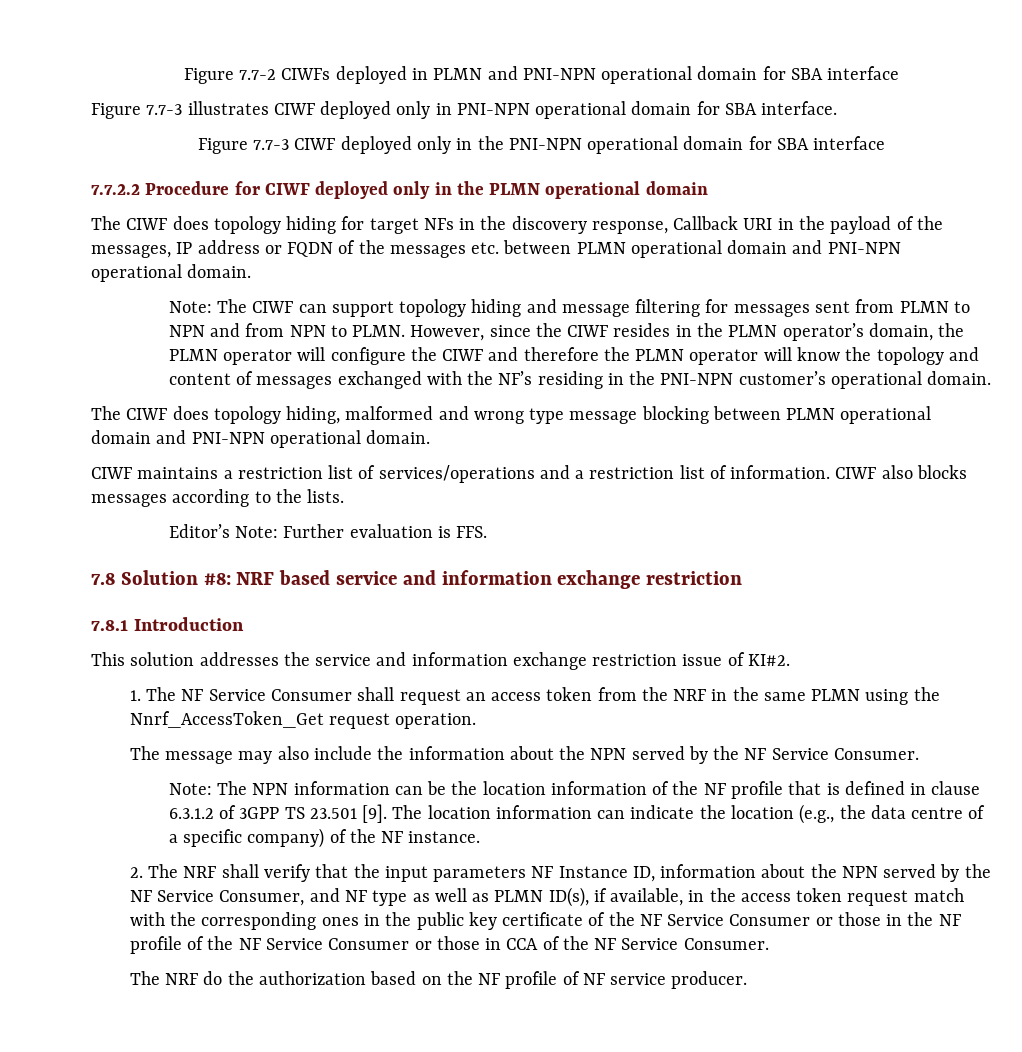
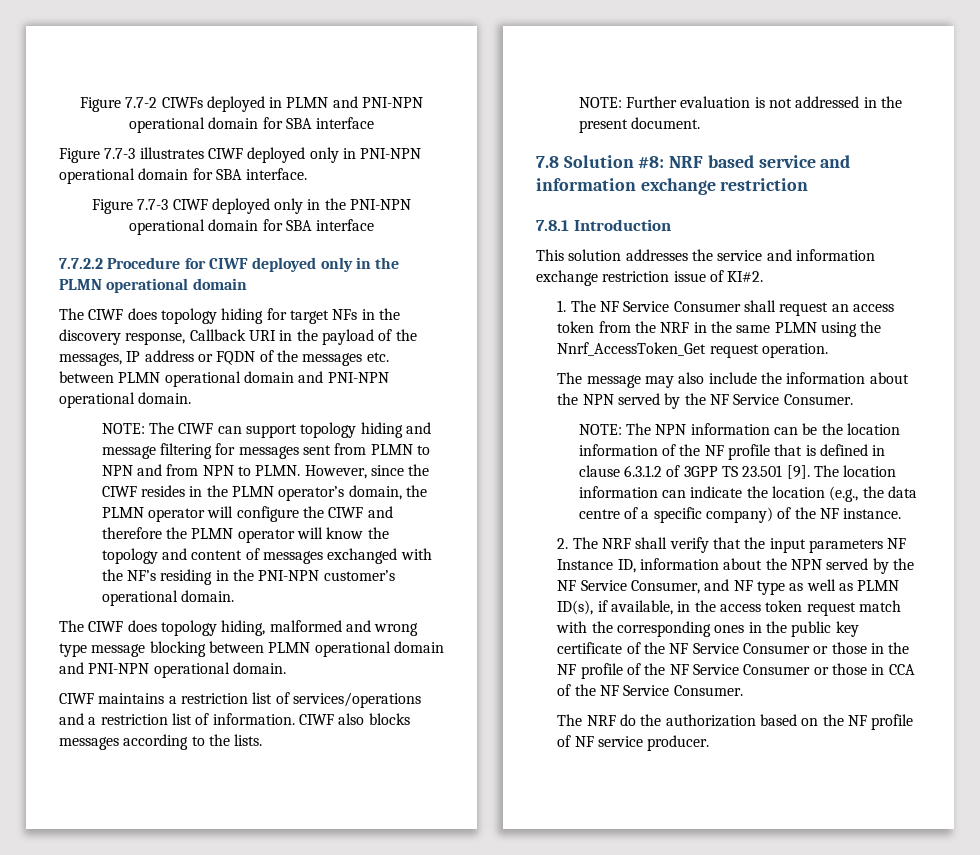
[168,301,212,313] Note: -> [101,423,145,434] NOTE:
[168,524,279,538] Editor’s Note: -> [578,97,622,108] NOTE:
[456,526,488,538] FFS. -> [768,96,902,108] [578,117,700,133] not addressed in the present document.
[168,783,212,795] Note: -> [578,424,622,435] NOTE:

